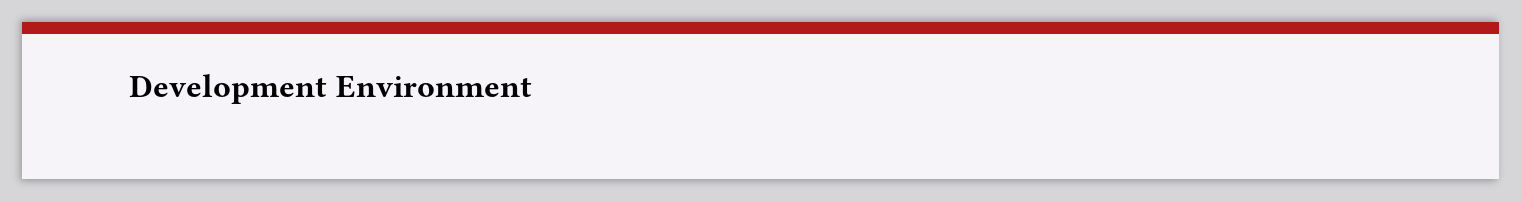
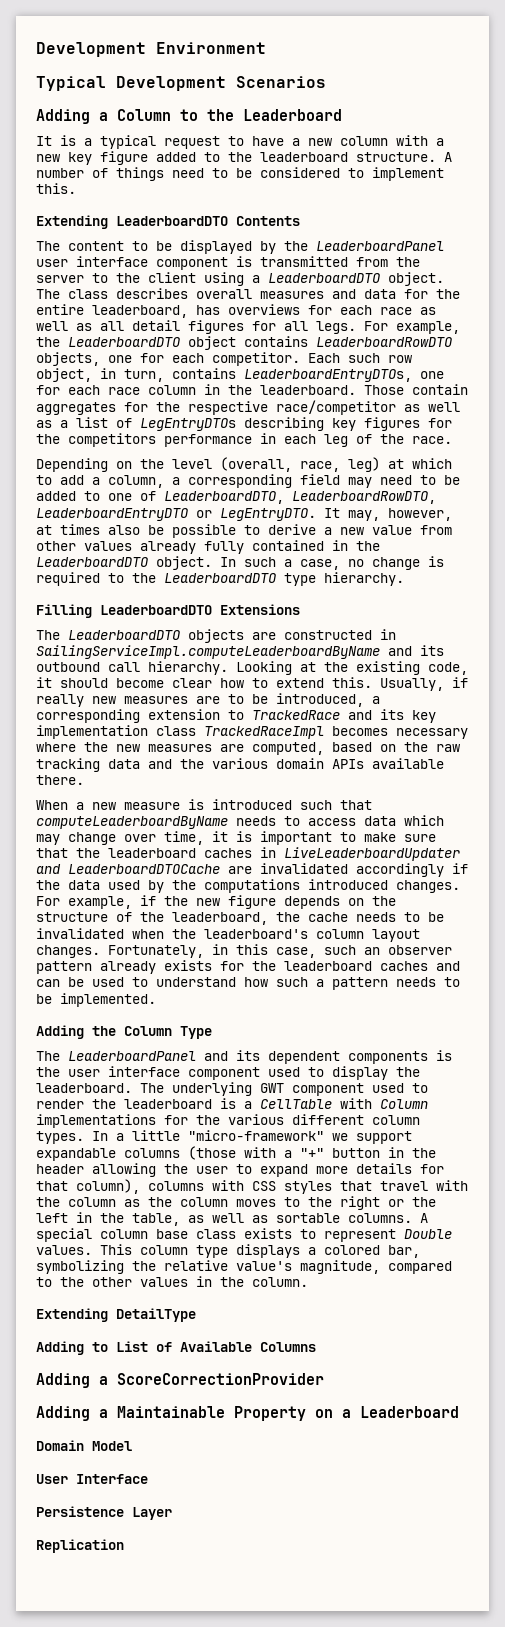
(532, 86) none -> [36,76,326,91] [36,109,342,124] [36,135,444,149] [36,151,452,165] [36,167,444,181] [36,183,76,194] [36,215,300,229] [36,240,444,254] [36,256,420,270] [36,272,444,286] [36,288,460,299] [36,304,436,318] [36,320,460,334] [36,336,452,350] [36,352,412,366] [36,368,444,382] [36,384,468,395] [36,400,460,415] [36,417,452,431] [36,433,452,447] [36,457,452,472] [36,474,460,488] [36,491,436,504] [36,508,452,521] [36,524,452,538] [36,540,380,554] [36,556,444,570] [36,572,404,586] [36,604,300,618] [36,629,396,643] [36,645,444,659] [36,661,468,675] [36,677,468,691] [36,693,380,707] [36,709,436,723] [36,725,468,739] [36,742,460,755] [36,758,444,772] [36,775,84,785] [36,799,372,810] [36,815,444,829] [36,831,436,845] [36,847,460,861] [36,863,468,877] [36,879,460,893] [36,895,396,909] [36,912,444,925] [36,928,420,942] [36,944,452,958] [36,960,460,974] [36,977,460,990] [36,993,156,1007] [36,1025,212,1039] [36,1050,452,1064] [36,1066,420,1080] [36,1082,428,1096] [36,1098,428,1109] [36,1114,420,1128] [36,1130,412,1144] [36,1146,436,1161] [36,1163,444,1177] [36,1179,468,1194] [36,1196,436,1210] [36,1212,428,1226] [36,1228,452,1242] [36,1244,420,1258] [36,1260,452,1274] [36,1276,308,1287] [36,1308,196,1322] [36,1341,316,1355] [36,1373,324,1388] [36,1406,459,1421] [36,1440,132,1451] [36,1474,148,1484] [36,1506,172,1520] [36,1539,124,1553] // Typical Development Scenarios // Adding a Column to the Leaderboard // It is a typical request to have a new column with a new key figure added to the leaderboard structure. A number of things need to be considered to implement this. // Extending LeaderboardDTO Contents // The content to be displayed by the LeaderboardPanel user interface component is transmitted from the server to the client using a LeaderboardDTO object. The class describes overall measures and data for the entire leaderboard, has overviews for each race as well as all detail figures for all legs. For example, the LeaderboardDTO object contains LeaderboardRowDTO objects, one for each competitor. Each such row object, in turn, contains LeaderboardEntryDTOs, one for each race column in the leaderboard. Those contain aggregates for the respective race/competitor as well as a list of LegEntryDTOs describing key figures for the competitors performance in each leg of the race. // Depending on the level (overall, race, leg) at which to add a column, a corresponding field may need to be added to one of LeaderboardDTO, LeaderboardRowDTO, LeaderboardEntryDTO or LegEntryDTO. It may, however, at times also be possible to derive a new value from other values already fully contained in the LeaderboardDTO object. In such a case, no change is required to the LeaderboardDTO type hierarchy. // Filling LeaderboardDTO Extensions // The LeaderboardDTO objects are constructed in SailingServiceImpl.computeLeaderboardByName and its outbound call hierarchy. Looking at the existing code, it should become clear how to extend this. Usually, if really new measures are to be introduced, a corresponding extension to TrackedRace and its key implementation class TrackedRaceImpl becomes necessary where the new measures are computed, based on the raw tracking data and the various domain APIs available there. // When a new measure is introduced such that computeLeaderboardByName needs to access data which may change over time, it is important to make sure that the leaderboard caches in LiveLeaderboardUpdater and LeaderboardDTOCache are invalidated accordingly if the data used by the computations introduced changes. For example, if the new figure depends on the structure of the leaderboard, the cache needs to be invalidated when the leaderboard's column layout changes. Fortunately, in this case, such an observer pattern already exists for the leaderboard caches and can be used to understand how such a pattern needs to be implemented. // Adding the Column Type // The LeaderboardPanel and its dependent components is the user interface component used to display the leaderboard. The underlying GWT component used to render the leaderboard is a CellTable with Column implementations for the various different column types. In a little "micro-framework" we support expandable columns (those with a "+" button in the header allowing the user to expand more details for that column), columns with CSS styles that travel with the column as the column moves to the right or the left in the table, as well as sortable columns. A special column base class exists to represent Double values. This column type displays a colored bar, symbolizing the relative value's magnitude, compared to the other values in the column. // Extending DetailType // Adding to List of Available Columns // Adding a ScoreCorrectionProvider // Adding a Maintainable Property on a Leaderboard // Domain Model // User Interface // Persistence Layer // Replication

